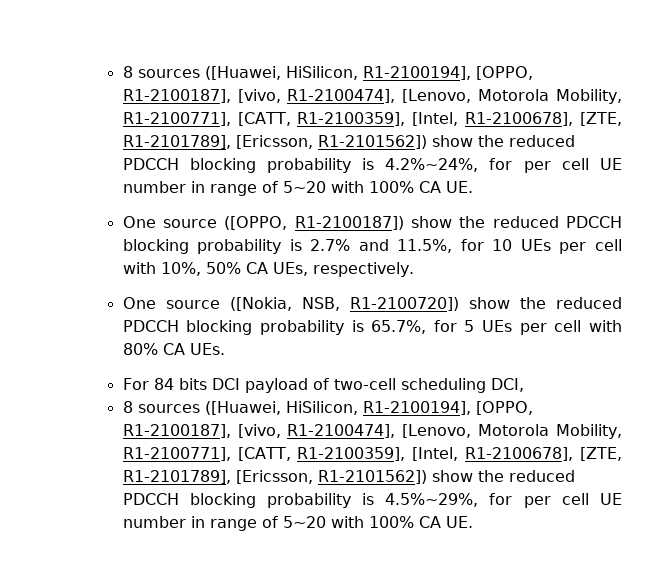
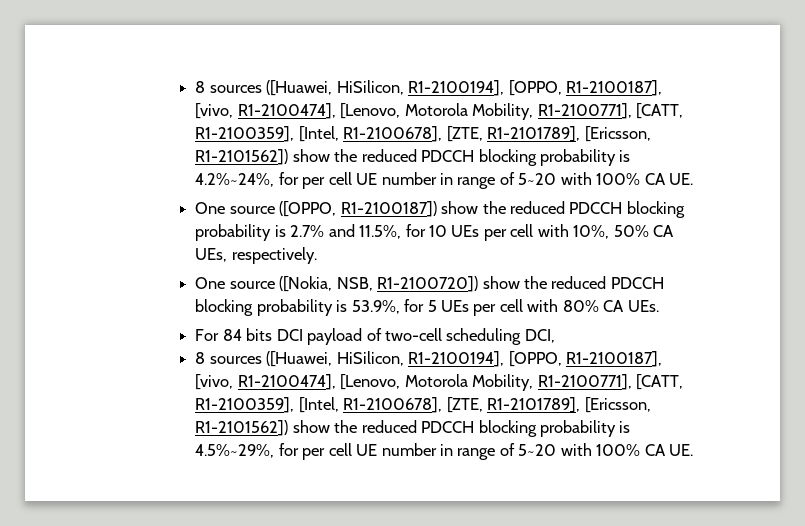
[371,320,427,334] 65.7%, -> [351,300,400,314] 53.9%,

